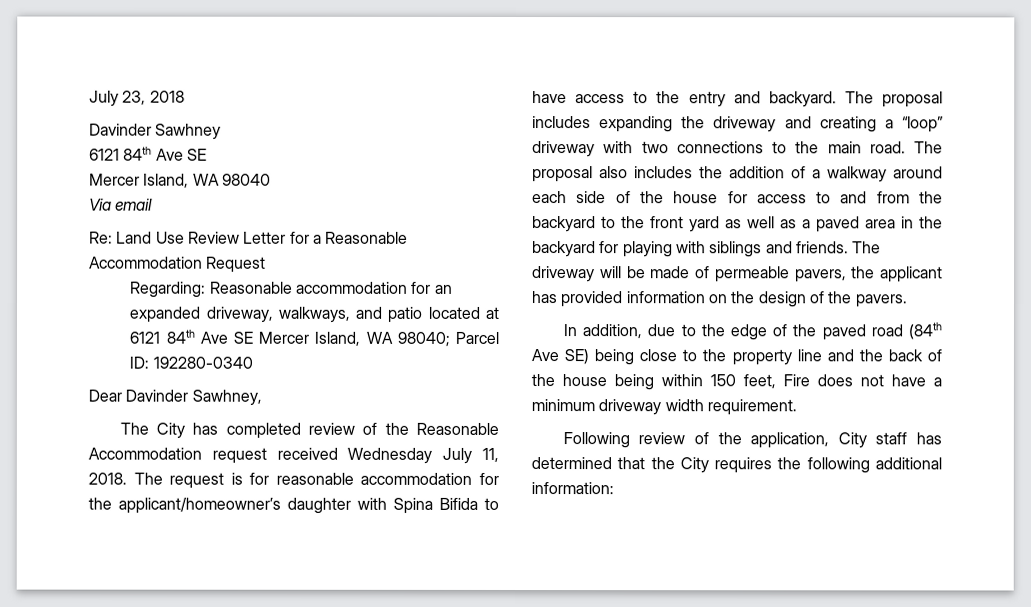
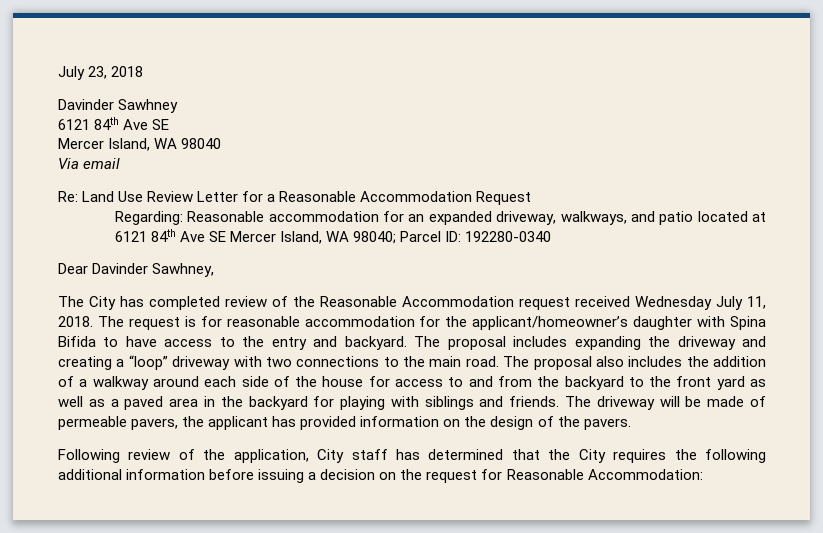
[562,322,943,341] [531,349,942,366] [531,374,942,391] [531,399,797,416] // In addition, due to the edge of the paved road (84th Ave SE) being close to the property line and the back of the house being within 150 feet, Fire does not have a minimum driveway width requirement. -> (631, 424) none
[531,482,614,495] information: -> [126,469,703,483] information before issuing a decision on the request for Reasonable Accommodation:

